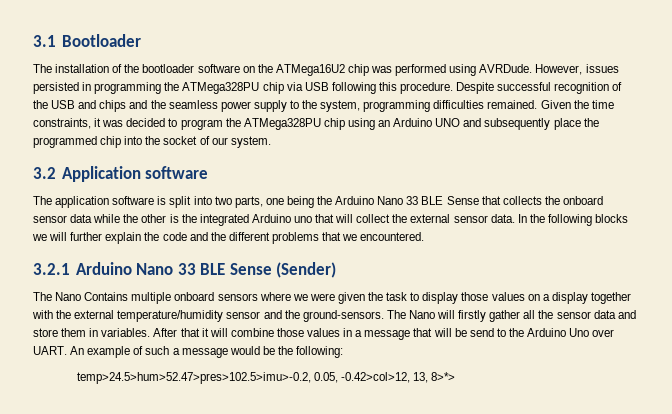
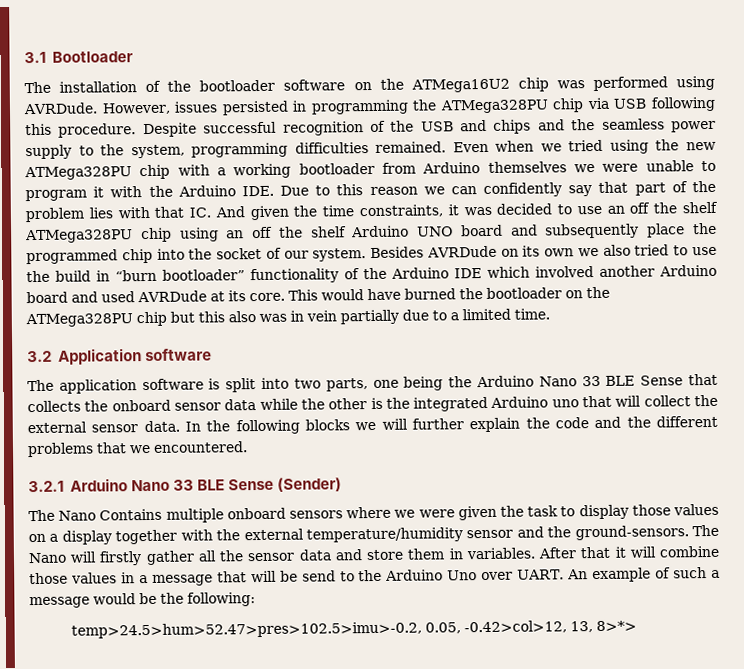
[540,100,571,109] Given -> [452,139,717,154] [24,160,717,181] [25,180,716,202] [25,205,289,223] Even when we tried using the new ATMega328PU chip with a working bootloader from Arduino themselves we were unable to program it with the Arduino IDE. Due to this reason we can confidently say that part of the problem lies with that IC. And given
[180,118,241,130] program the -> [576,201,719,215] use an off the shelf
(391, 123) none -> [252,226,347,239] off the shelf
(461, 122) none -> [460,224,503,237] board
(271, 142) none -> [370,244,717,259] [26,264,717,284] [26,286,610,304] [25,308,550,328] Besides AVRDude on its own we also tried to use the build in “burn bootloader” functionality of the Arduino IDE which involved another Arduino board and used AVRDude at its core. This would have burned the bootloader on the ATMega328PU chip but this also was in vein partially due to a limited time.

